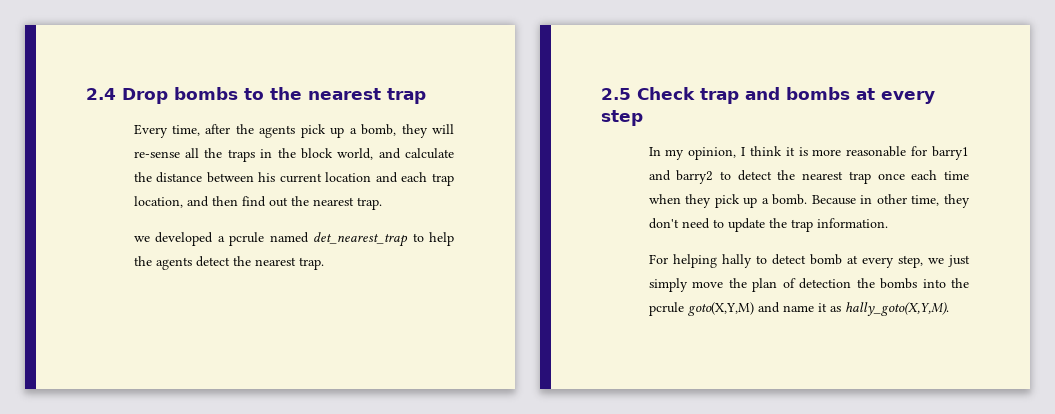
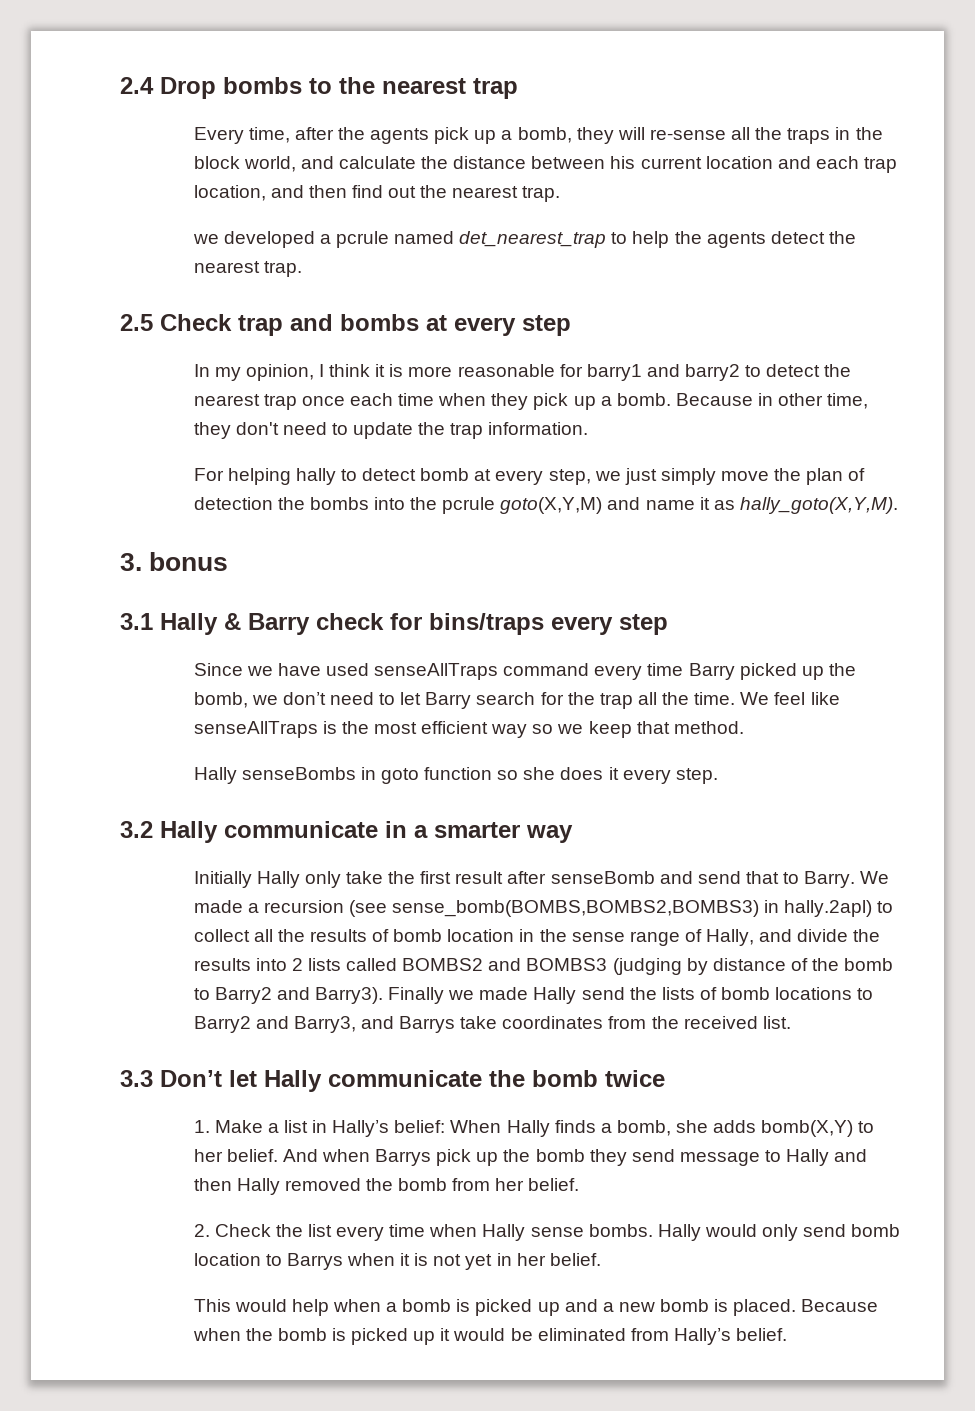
(949, 309) none -> [120,552,229,571] [120,613,668,635] [193,663,856,680] [193,692,840,709] [193,721,744,738] [193,767,718,784] [120,821,573,843] [193,871,890,888] [193,900,894,917] [193,929,881,946] [193,958,894,975] [193,987,874,1004] [193,1016,791,1033] [120,1070,665,1092] [193,1120,875,1137] [193,1149,868,1166] [193,1178,580,1195] [193,1224,901,1241] [193,1253,601,1270] [193,1299,879,1316] [192,1328,788,1345] // 3. bonus // 3.1 Hally & Barry check for bins/traps every step // Since we have used senseAllTraps command every time Barry picked up the bomb, we don’t need to let Barry search for the trap all the time. We feel like senseAllTraps is the most efficient way so we keep that method. // Hally senseBombs in goto function so she does it every step. // 3.2 Hally communicate in a smarter way // Initially Hally only take the first result after senseBomb and send that to Barry. We made a recursion (see sense_bomb(BOMBS,BOMBS2,BOMBS3) in hally.2apl) to collect all the results of bomb location in the sense range of Hally, and divide the results into 2 lists called BOMBS2 and BOMBS3 (judging by distance of the bomb to Barry2 and Barry3). Finally we made Hally send the lists of bomb locations to Barry2 and Barry3, and Barrys take coordinates from the received list. // 3.3 Don’t let Hally communicate the bomb twice // 1. Make a list in Hally’s belief: When Hally finds a bomb, she adds bomb(X,Y) to her belief. And when Barrys pick up the bomb they send message to Hally and then Hally removed the bomb from her belief. // 2. Check the list every time when Hally sense bombs. Hally would only send bomb location to Barrys when it is not yet in her belief. // This would help when a bomb is picked up and a new bomb is placed. Because when the bomb is picked up it would be eliminated from Hally’s belief.

